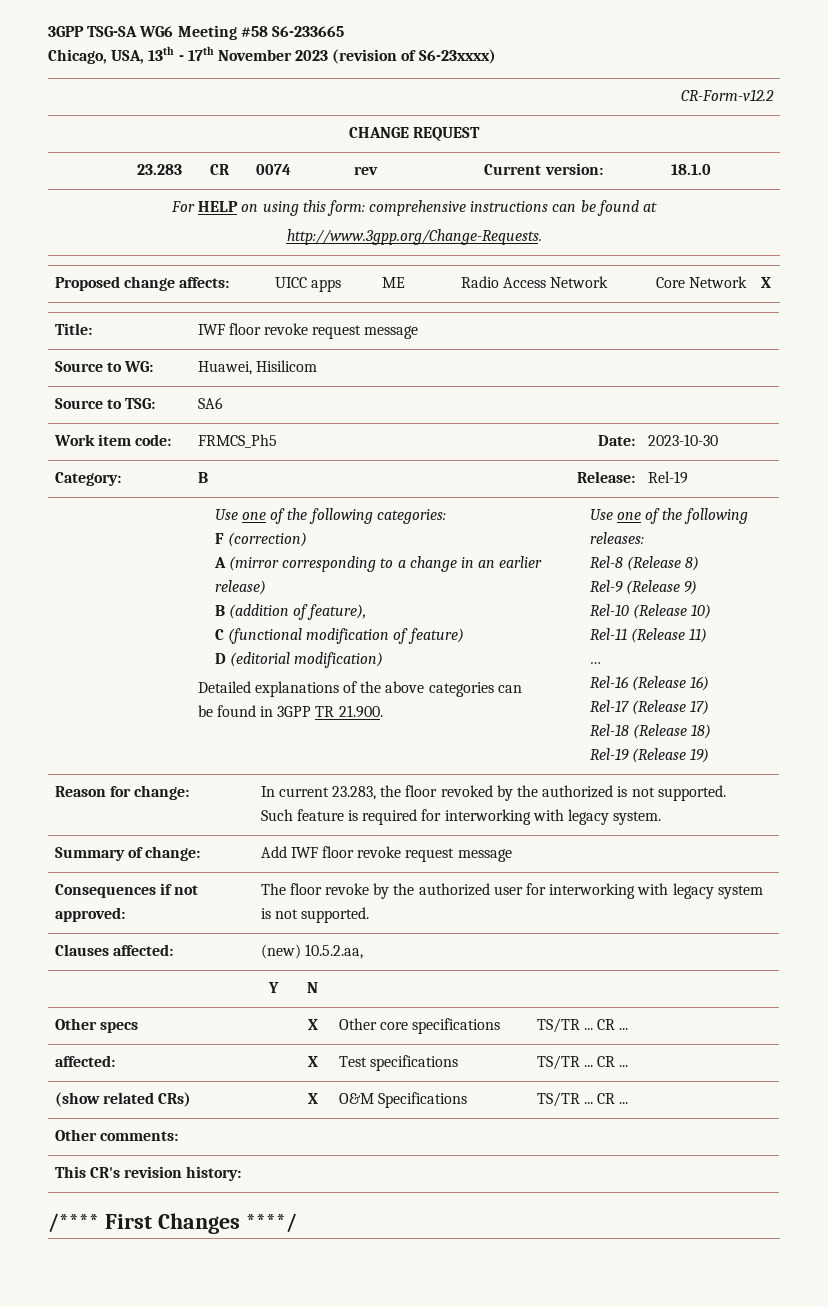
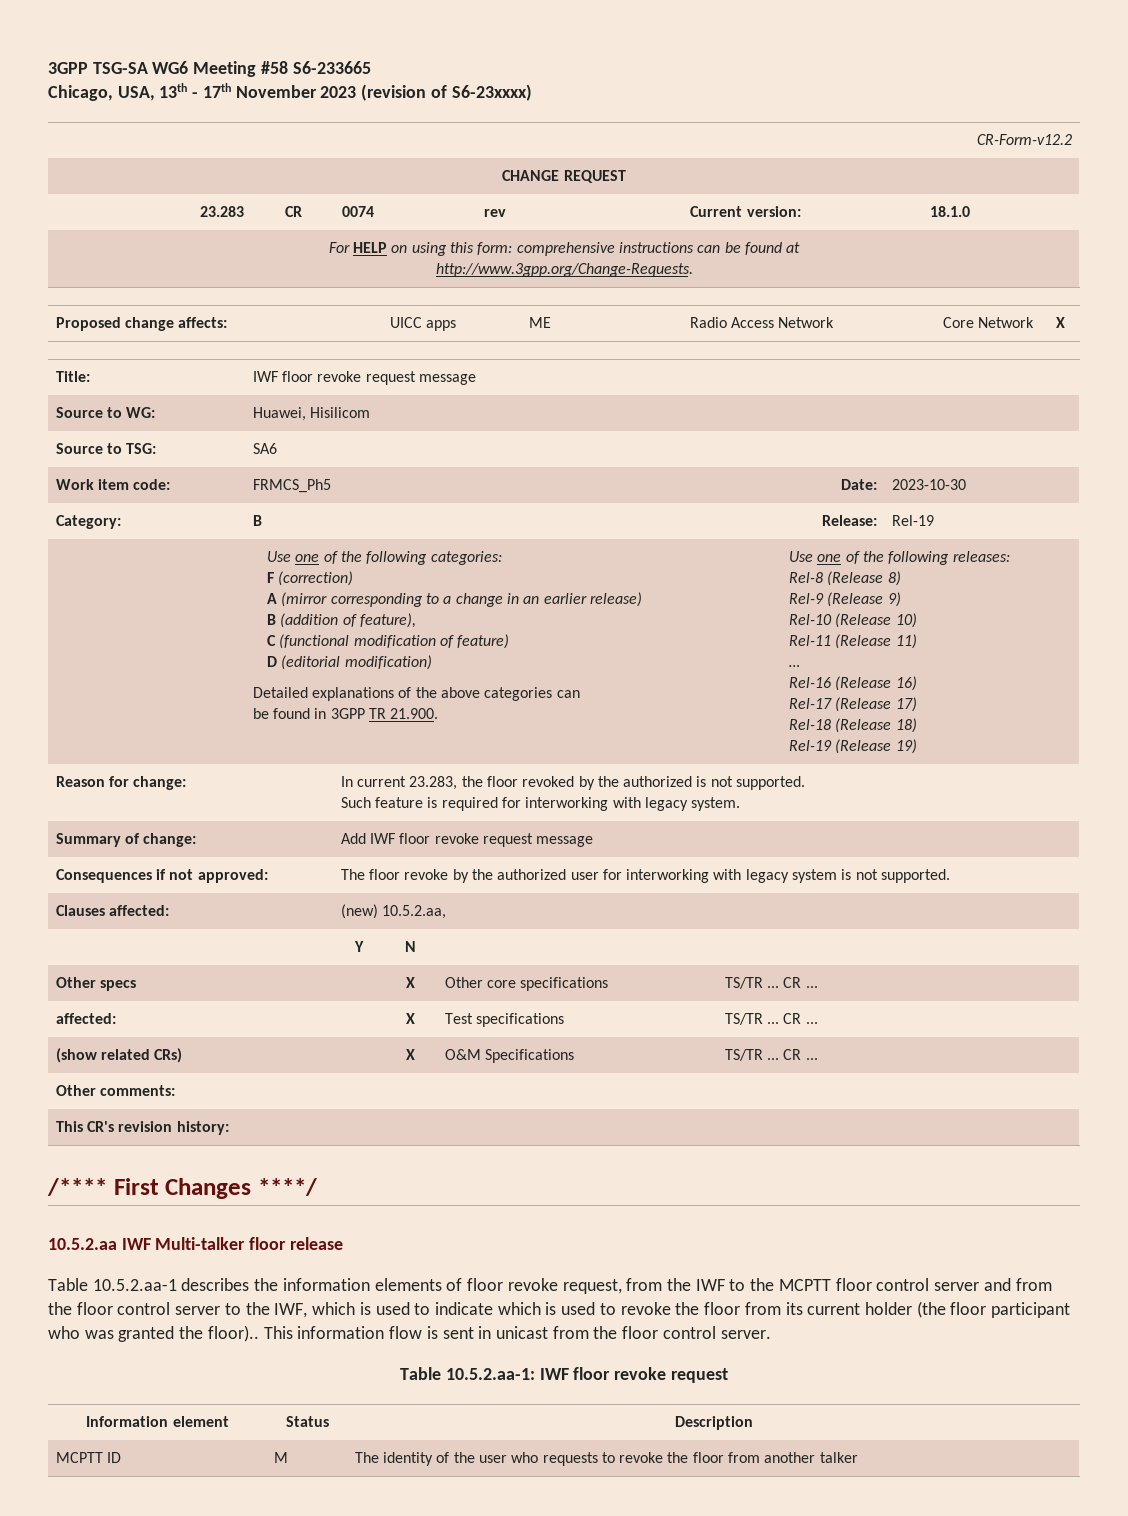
(297, 1223) none -> [48,1237,343,1250] [48,1278,1052,1294] [48,1301,1071,1318] [48,1325,771,1342] [400,1367,728,1383] [86,1416,229,1427] [285,1416,329,1427] [674,1416,753,1430] [55,1452,121,1463] [273,1452,288,1463] [354,1452,858,1466] // 10.5.2.aa IWF Multi-talker floor release // Table 10.5.2.aa-1 describes the information elements of floor revoke request, from the IWF to the MCPTT floor control server and from the floor control server to the IWF, which is used to indicate which is used to revoke the floor from its current holder (the floor participant who was granted the floor).. This information flow is sent in unicast from the floor control server. // Table 10.5.2.aa-1: IWF floor revoke request // Information element | Status | Description // MCPTT ID | M | The identity of the user who requests to revoke the floor from another talker

